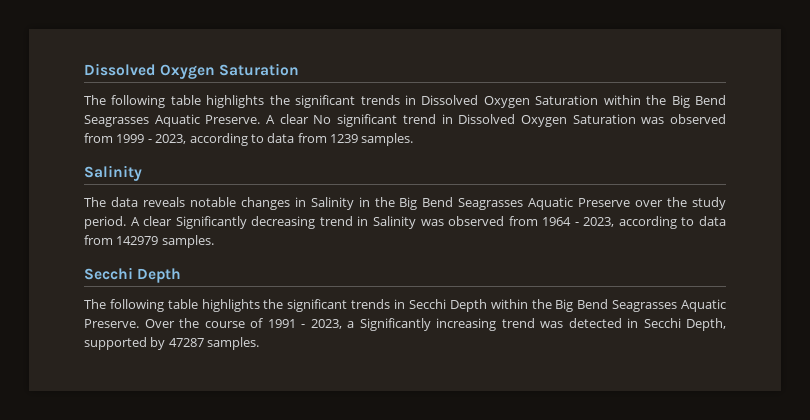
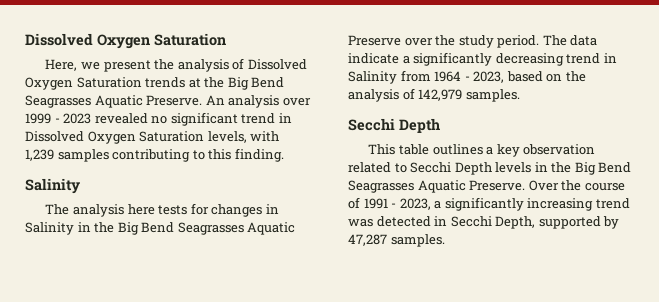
[84,95,727,108] [84,114,332,127] The following table highlights the significant trends in Dissolved Oxygen Saturation within the Big Bend Seagrasses Aquatic Preserve. A clear No -> [45,58,307,72] [25,77,285,90] [25,95,311,108] [25,113,168,124] Here, we present the analysis of Dissolved Oxygen Saturation trends at the Big Bend Seagrasses Aquatic Preserve. An analysis over 1999 - 2023 revealed no
[641,114,726,124] [84,133,414,146] [84,165,142,181] [84,197,236,207] was observed from 1999 - 2023, according to data from 1239 samples. // Salinity // The data reveals notable -> [207,131,280,143] [25,148,284,162] [25,178,80,194] [45,203,209,217] levels, with 1,239 samples contributing to this finding. // Salinity // The analysis here tests for
[130,216,247,229] A clear Significantly -> [542,35,598,46] [348,52,493,66] The data indicate a significantly
[420,216,505,226] was observed -> (397, 77) none
[618,216,726,229] [84,235,214,248] [84,267,182,283] [84,299,528,312] according to data from 142979 samples. // Secchi Depth // The following table highlights the significant trends in Secchi Depth within -> [506,71,586,82] [348,88,520,102] [348,118,440,133] [368,144,596,157] [348,162,548,175] based on the analysis of 142,979 samples. // Secchi Depth // This table outlines a key observation related to Secchi Depth levels in
[359,318,431,331] Significantly -> [444,197,524,211] significantly
[168,338,204,347] 47287 -> [348,234,387,246] 47,287

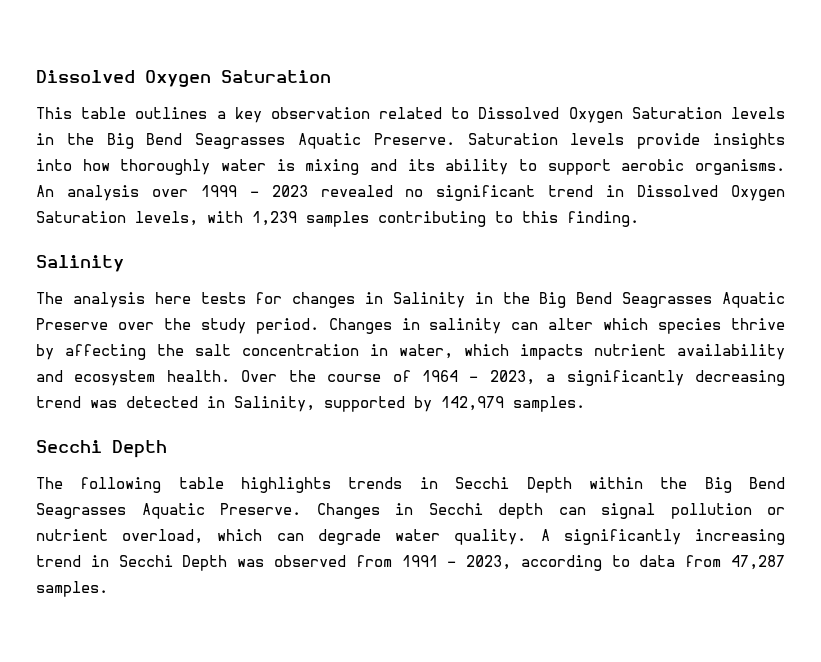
[45,58,307,72] [25,77,285,90] [25,95,203,108] Here, we present the analysis of Dissolved Oxygen Saturation trends at the Big Bend Seagrasses Aquatic Preserve. -> [36,107,785,123] [36,133,785,149] [36,159,785,175] This table outlines a key observation related to Dissolved Oxygen Saturation levels in the Big Bend Seagrasses Aquatic Preserve. Saturation levels provide insights into how thoroughly water is mixing and its ability to support aerobic organisms.
[542,35,598,46] [348,52,617,66] [348,70,586,84] [348,88,520,102] [348,118,440,133] [368,144,596,157] [348,162,632,175] [348,180,625,193] [348,197,630,211] [348,216,620,229] The data indicate a significantly decreasing trend in Salinity from 1964 - 2023, based on the analysis of 142,979 samples. // Secchi Depth // This table outlines a key observation related to Secchi Depth levels in the Big Bend Seagrasses Aquatic Preserve. Over the course of 1991 - 2023, a significantly increasing trend was detected in Secchi Depth, supported by -> [328,318,785,334] [36,344,785,360] [36,370,785,386] [36,396,585,412] [36,440,167,458] [36,477,786,493] [36,503,785,519] [36,529,785,545] [36,555,722,571] Changes in salinity can alter which species thrive by affecting the salt concentration in water, which impacts nutrient availability and ecosystem health. Over the course of 1964 - 2023, a significantly decreasing trend was detected in Salinity, supported by 142,979 samples. // Secchi Depth // The following table highlights trends in Secchi Depth within the Big Bend Seagrasses Aquatic Preserve. Changes in Secchi depth can signal pollution or nutrient overload, which can degrade water quality. A significantly increasing trend in Secchi Depth was observed from 1991 - 2023, according to data from

